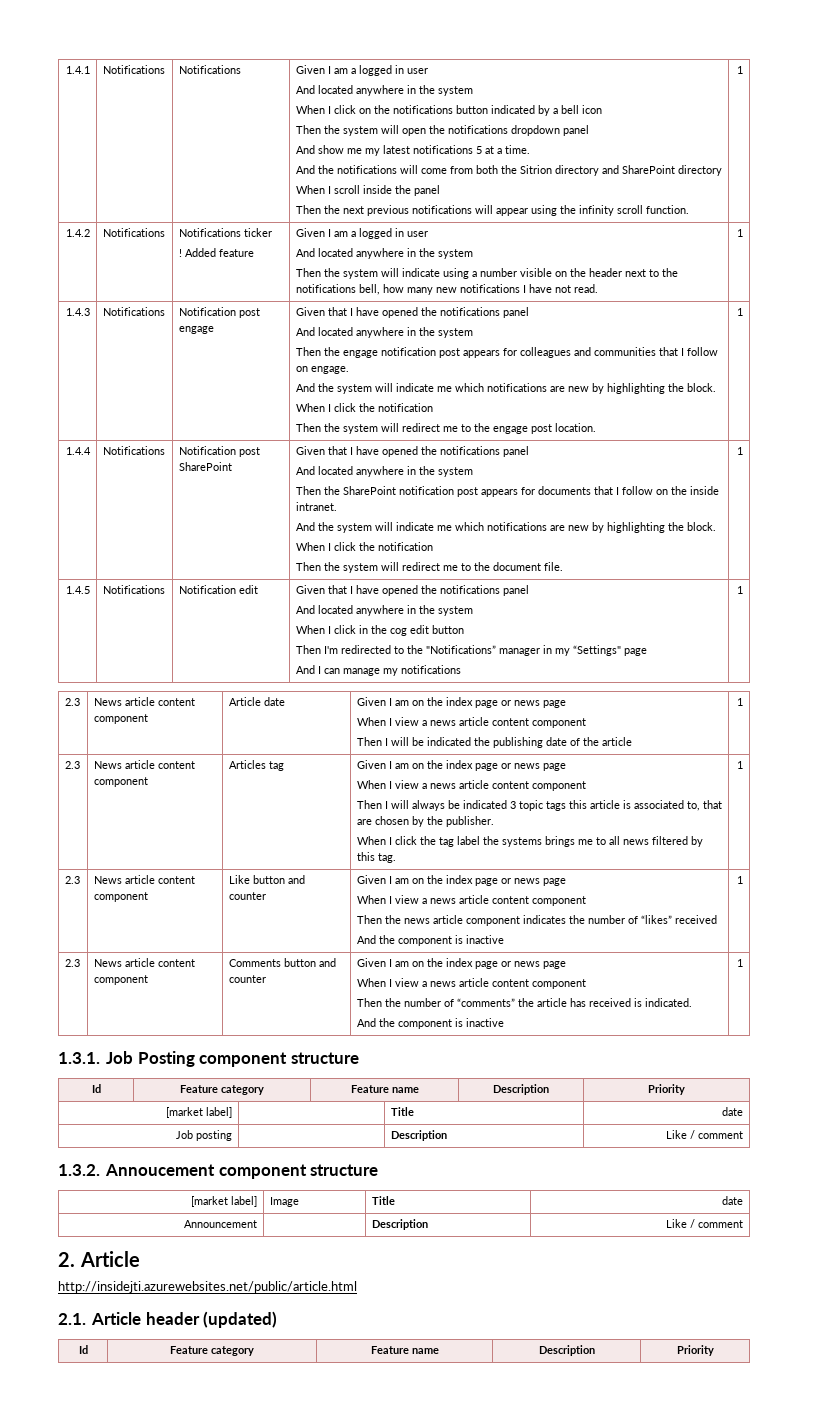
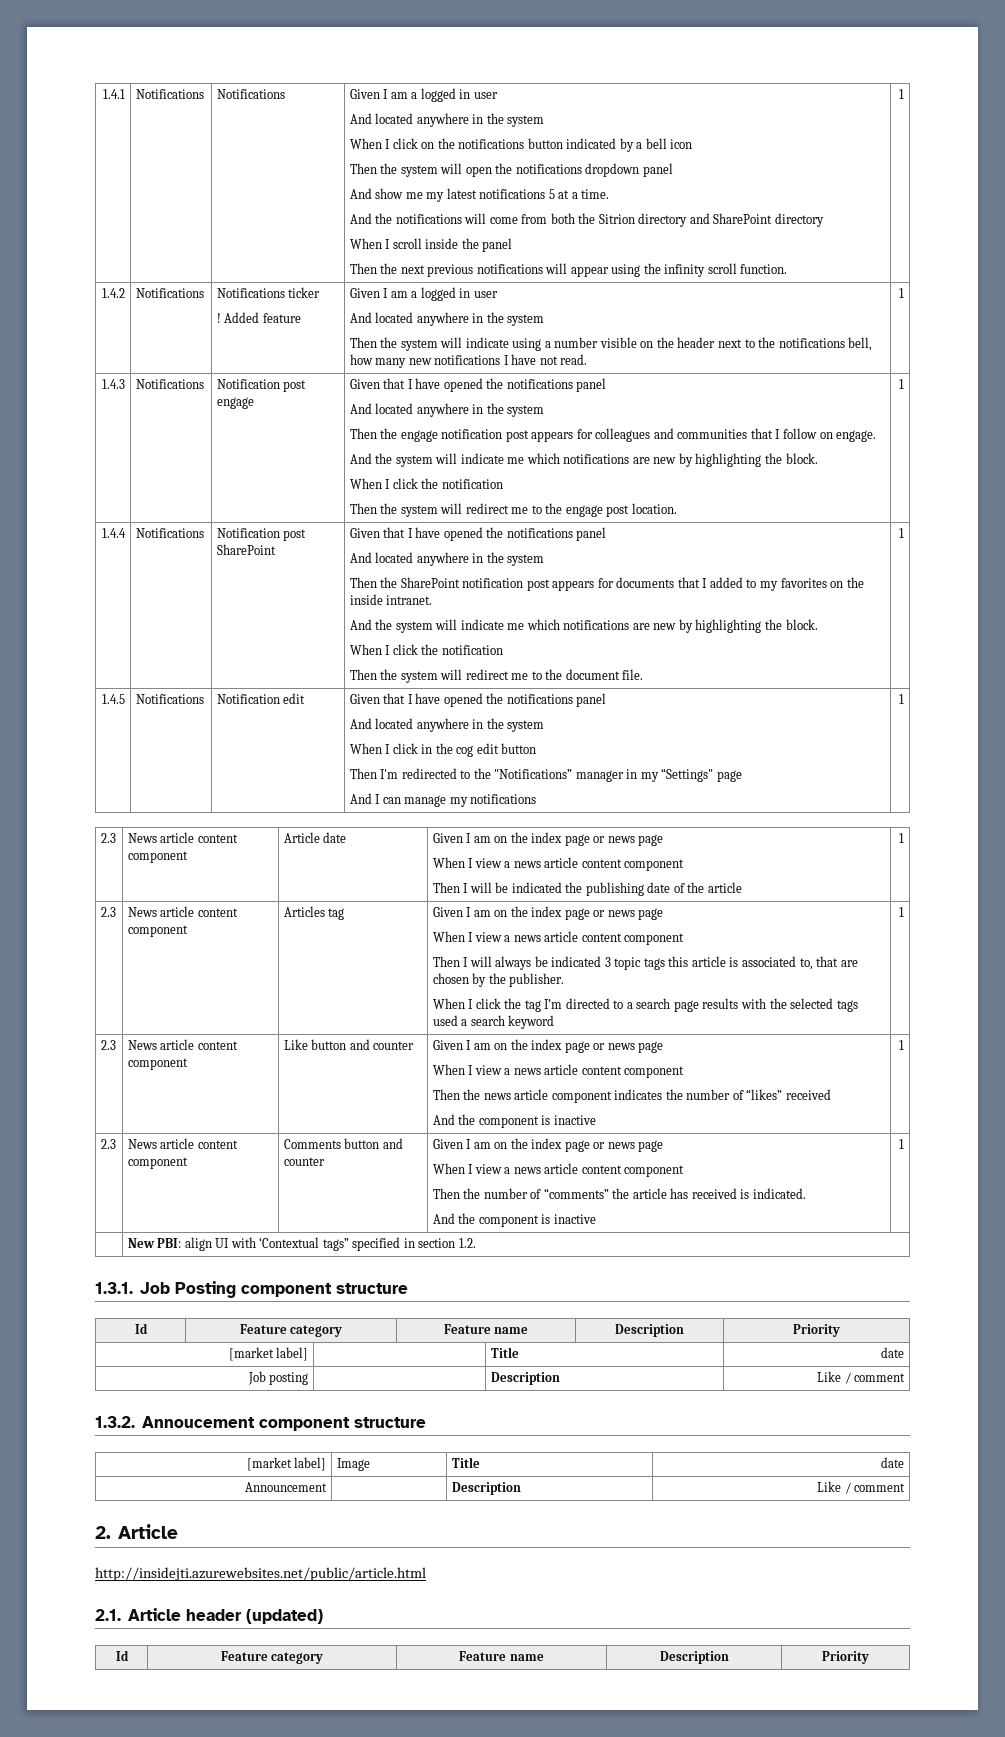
[621,486,653,495] follow -> [709,577,827,591] added to my favorites
[456,836,703,847] [356,852,396,863] label the systems brings me to all news filtered by this tag. -> [544,998,858,1012] [432,1015,555,1029] I’m directed to a search page results with the selected tags used a search keyword
(744, 963) none -> [127,1237,476,1251] // | New PBI: align UI with ‘Contextual tags” specified in section 1.2.

